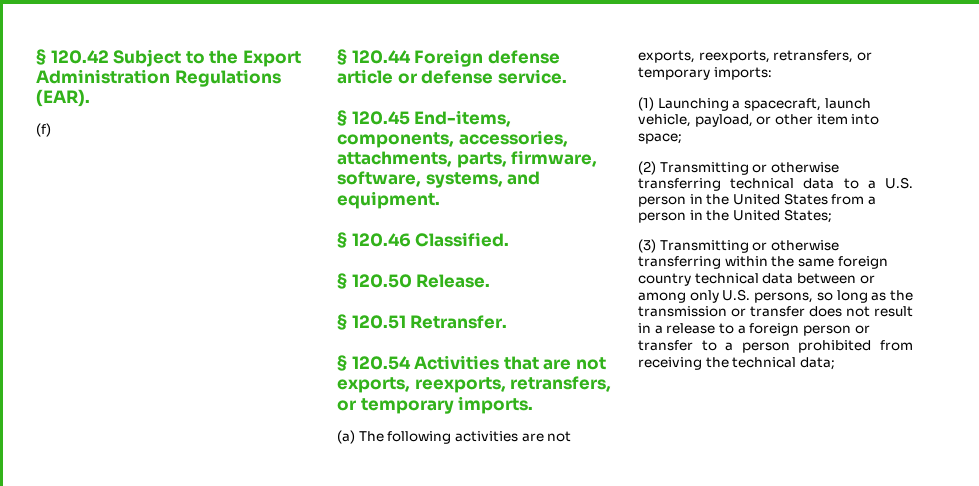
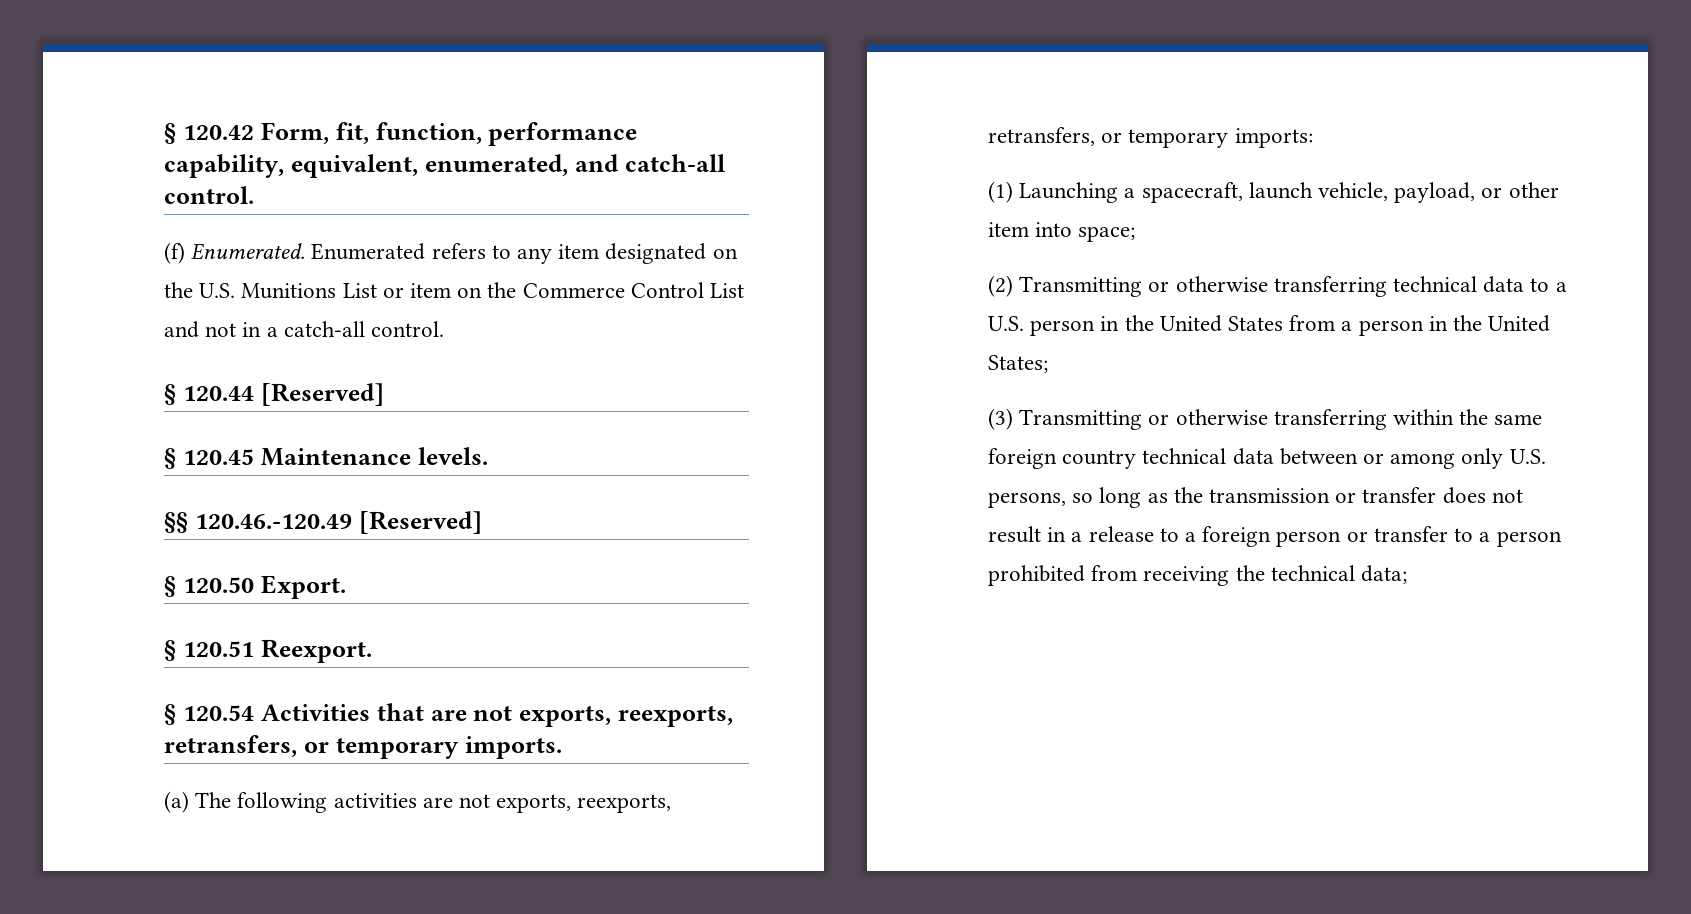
[113,49,301,67] [36,69,281,87] [36,89,90,107] [36,123,51,137] [337,49,560,67] [337,69,567,84] [337,110,512,127] [337,130,568,148] [337,150,598,168] [337,171,541,188] [337,191,440,209] [337,232,510,248] Subject to the Export Administration Regulations (EAR). // (f) // § 120.44 Foreign defense article or defense service. // § 120.45 End-items, components, accessories, attachments, parts, firmware, software, systems, and equipment. // § 120.46 Classified. -> [260,122,638,146] [164,154,725,178] [164,186,254,204] [164,242,738,264] [164,282,745,299] [164,321,445,338] [164,383,384,406] [164,447,488,469] [164,511,482,534] Form, fit, function, performance capability, equivalent, enumerated, and catch-all control. // (f) Enumerated. Enumerated refers to any item designated on the U.S. Munitions List or item on the Commerce Control List and not in a catch-all control. // § 120.44 [Reserved] // § 120.45 Maintenance levels. // §§ 120.46.-120.49 [Reserved]
[416,274,491,288] Release. -> [260,575,346,599] Export.
[410,315,508,329] Retransfer. -> [260,639,372,663] Reexport.

